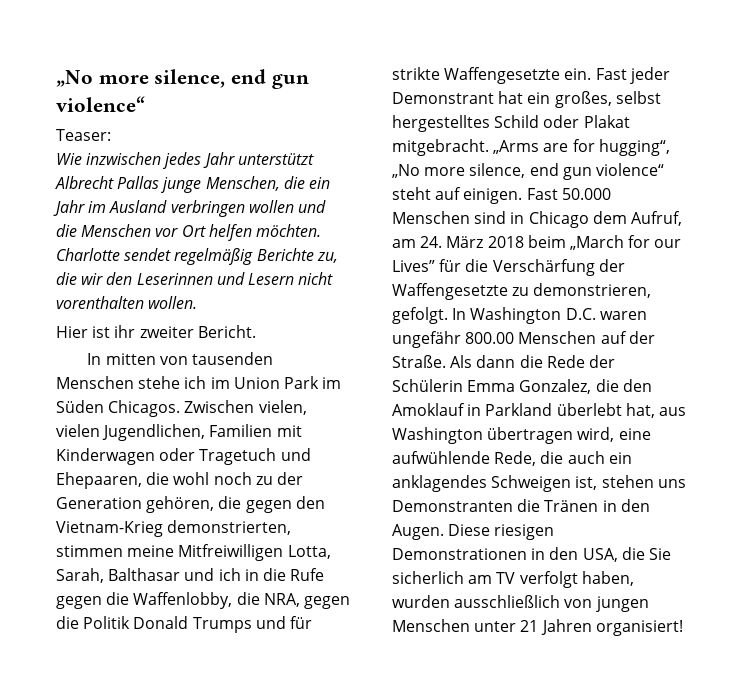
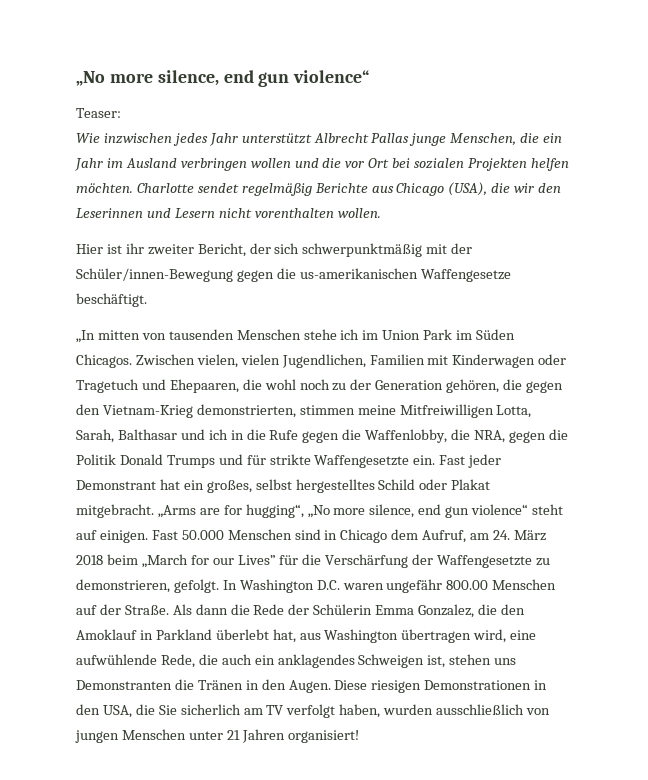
[81,224,152,237] Menschen -> (342, 163) none
(206, 231) none -> [392,158,528,171] bei sozialen Projekten
[316,252,338,263] zu, -> [371,182,488,196] aus Chicago (USA),
[197,325,256,338] [87,353,102,365] Bericht. // In -> [197,243,473,257] [76,268,511,282] [76,293,147,307] [76,330,95,343] Bericht, der sich schwerpunktmäßig mit der Schüler/innen-Bewegung gegen die us-amerikanischen Waffengesetze beschäftigt. // „In

